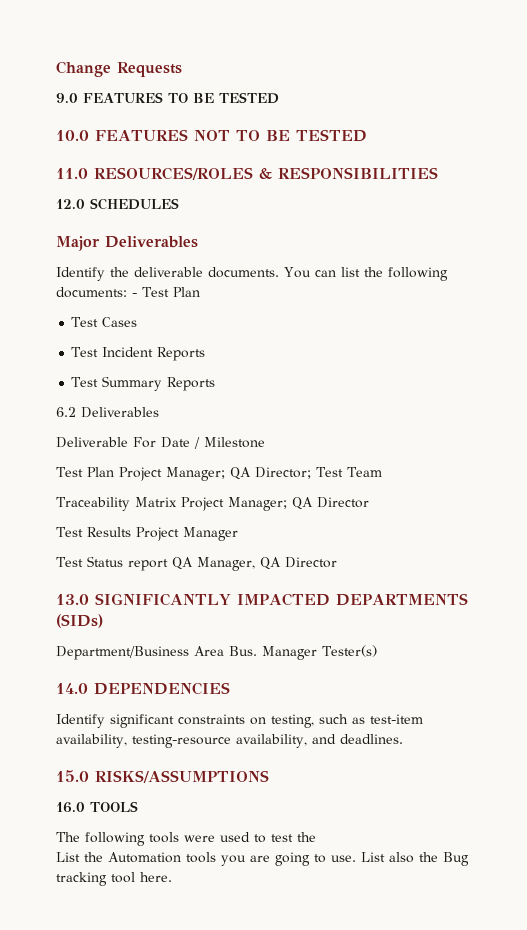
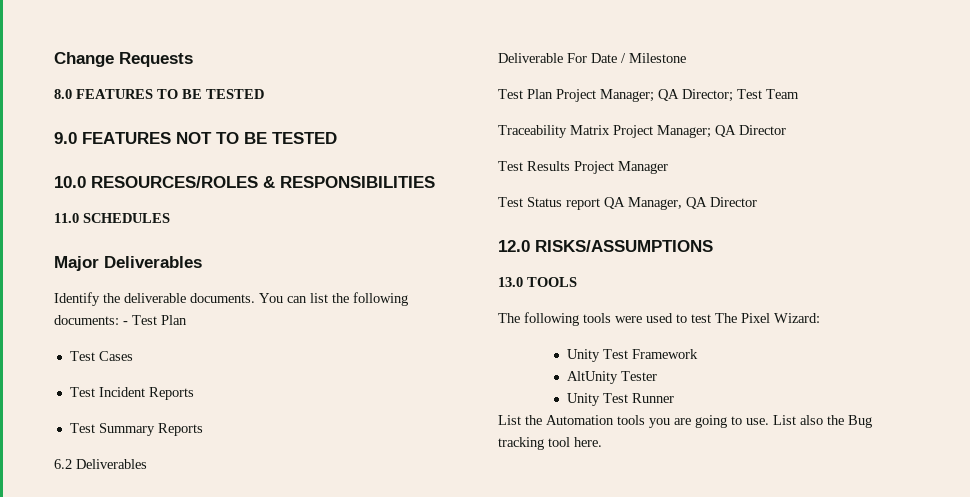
[56,93,78,103] 9.0 -> [54,89,72,99] 8.0
[56,130,89,141] 10.0 -> [54,132,77,144] 9.0
[56,168,88,179] 11.0 -> [54,176,86,188] 10.0
[56,199,85,209] 12.0 -> [54,213,79,223] 11.0
[56,593,468,606] [56,614,103,628] [56,645,377,660] [56,682,230,695] [56,714,423,728] [56,734,403,748] [56,770,89,782] 13.0 SIGNIFICANTLY IMPACTED DEPARTMENTS (SIDs) // Department/Business Area Bus. Manager Tester(s) // 14.0 DEPENDENCIES // Identify significant constraints on testing, such as test-item availability, testing-resource availability, and deadlines. // 15.0 -> [498,240,530,252] 12.0
[56,802,85,813] 16.0 -> [498,277,523,287] 13.0
[297,832,316,842] the -> [715,313,820,323] [566,349,698,362] [566,371,657,384] [566,393,674,406] The Pixel Wizard: // Unity Test Framework // AltUnity Tester // Unity Test Runner

